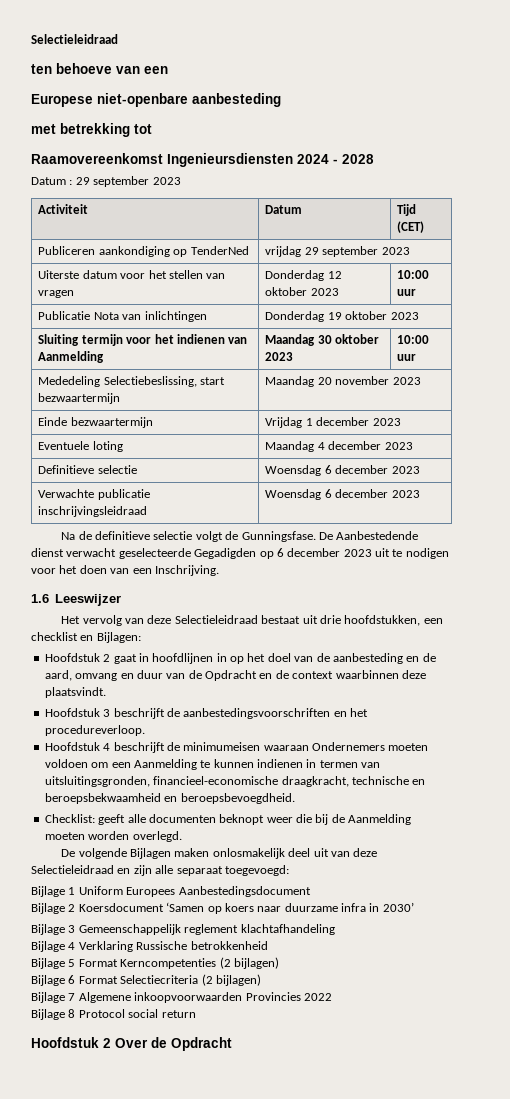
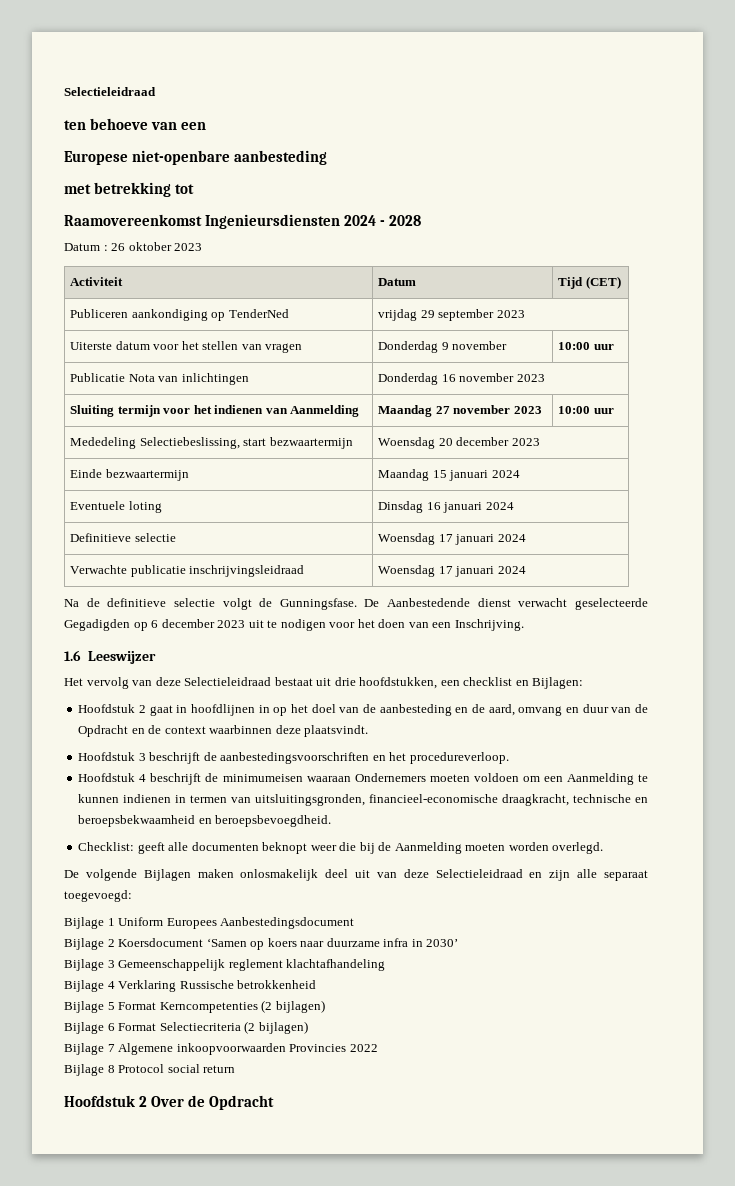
[75,176,150,187] 29 september -> [111,242,172,251] 26 oktober
[327,271,342,279] [265,287,339,296] 12 oktober 2023 -> [441,341,508,350] 9 november
[327,311,388,320] 19 oktober -> [441,373,515,382] 16 november
[317,334,380,344] 30 oktober -> [435,405,511,414] 27 november
[265,376,390,387] Maandag 20 november -> [378,437,510,449] Woensdag 20 december
[265,417,401,428] [38,441,123,452] [265,441,413,452] Vrijdag 1 december 2023 // Eventuele loting | Maandag 4 december 2023 -> [378,469,520,481] [70,501,162,513] [378,501,514,513] Maandag 15 januari 2024 // Eventuele loting | Dinsdag 16 januari 2024
[324,465,420,474] 6 december 2023 -> [438,534,526,545] 17 januari 2024
[324,489,420,498] 6 december 2023 -> [438,566,526,577] 17 januari 2024

